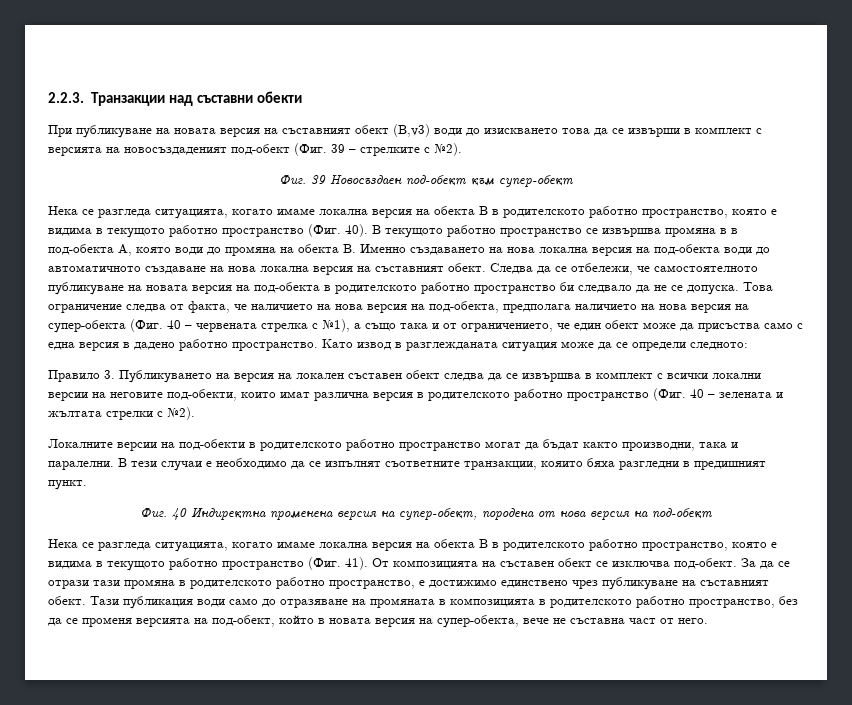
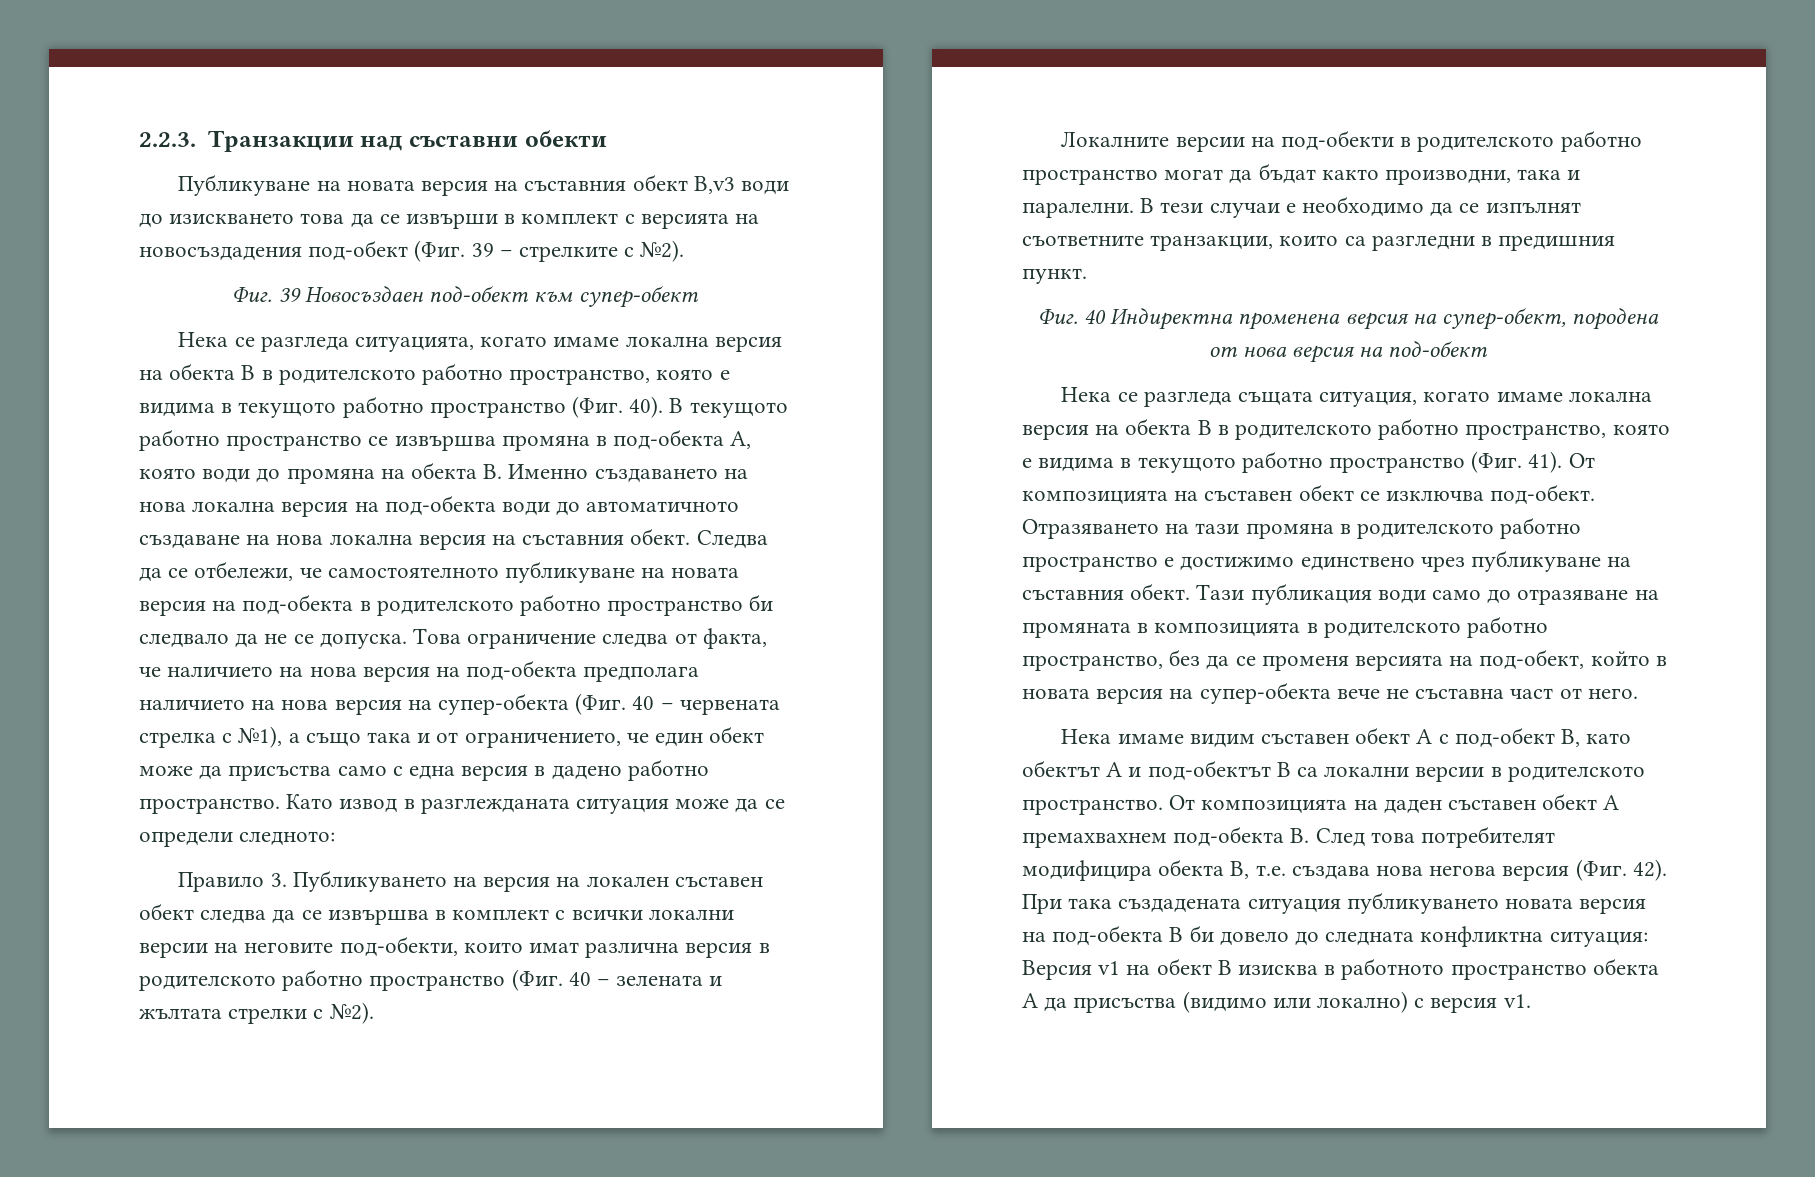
[48,124,430,138] При публикуване на новата версия на съставният обект (B,v3) -> [178,174,735,196] Публикуване на новата версия на съставния обект B,v3
[124,147,227,155] новосъздаденият -> [139,246,302,261] новосъздадения
[731,228,738,234] в -> (608, 441) none
[375,266,444,272] съставният -> [522,534,625,545] съставния
[429,301,499,313] под-обекта, -> [466,660,578,681] под-обекта
[541,458,615,467] кояито бяха -> [1279,235,1366,246] които са
[694,461,766,470] предишният -> [1498,235,1616,251] предишния
[155,542,228,552] ситуацията, -> [1237,391,1418,407] същата ситуация,
[741,558,790,569] [48,580,89,589] За да се отрази -> [1022,519,1190,539] Отразяването на
[329,580,415,589] пространство, -> [1022,556,1158,572] пространство
[700,580,769,586] съставният -> [1022,589,1124,600] съставния
[437,615,519,628] супер-обекта, -> [1199,682,1331,704] супер-обекта
(708, 621) none -> [1061,727,1632,748] [1022,760,1645,782] [1022,793,1620,815] [1022,826,1556,848] [1022,859,1667,881] [1022,892,1647,914] [1022,925,1648,947] [1022,958,1659,980] [1022,991,1531,1013] // Нека имаме видим съставен обект А с под-обект В, като обектът А и под-обектът В са локални версии в родителското пространство. От композицията на даден съставен обект А премахвахнем под-обекта В. След това потребителят модифицира обекта В, т.е. създава нова негова версия (Фиг. 42). При така създадената ситуация публикуването новата версия на под-обекта В би довело до следната конфликтна ситуация: Версия v1 на обект В изисква в работното пространство обекта А да присъства (видимо или локално) с версия v1.

